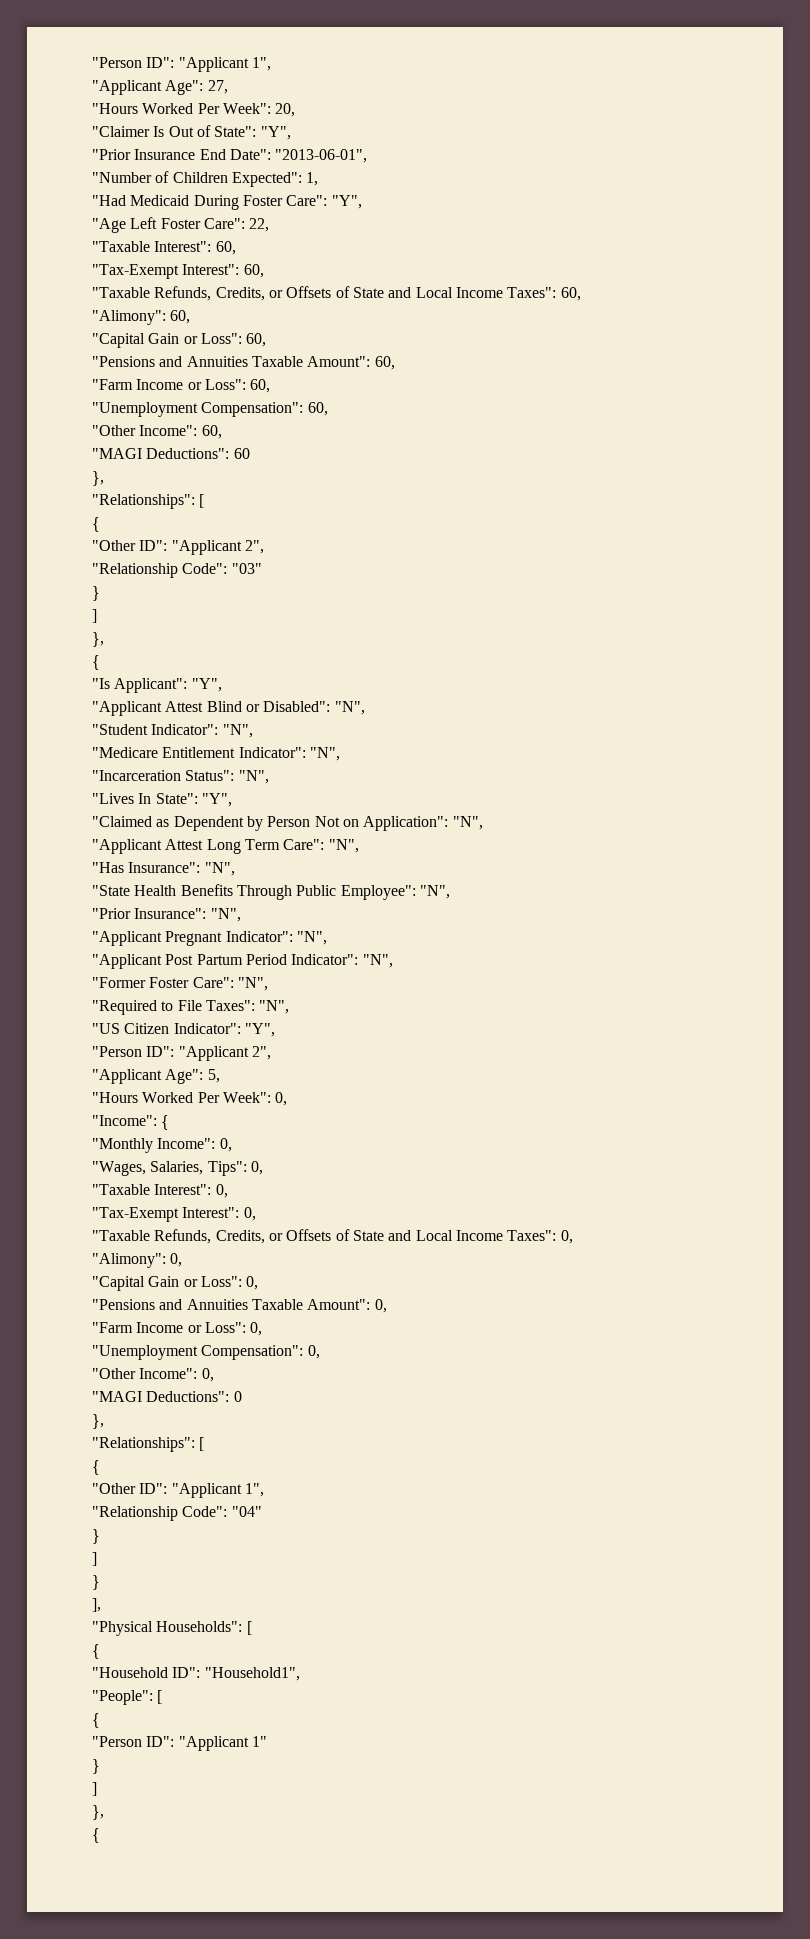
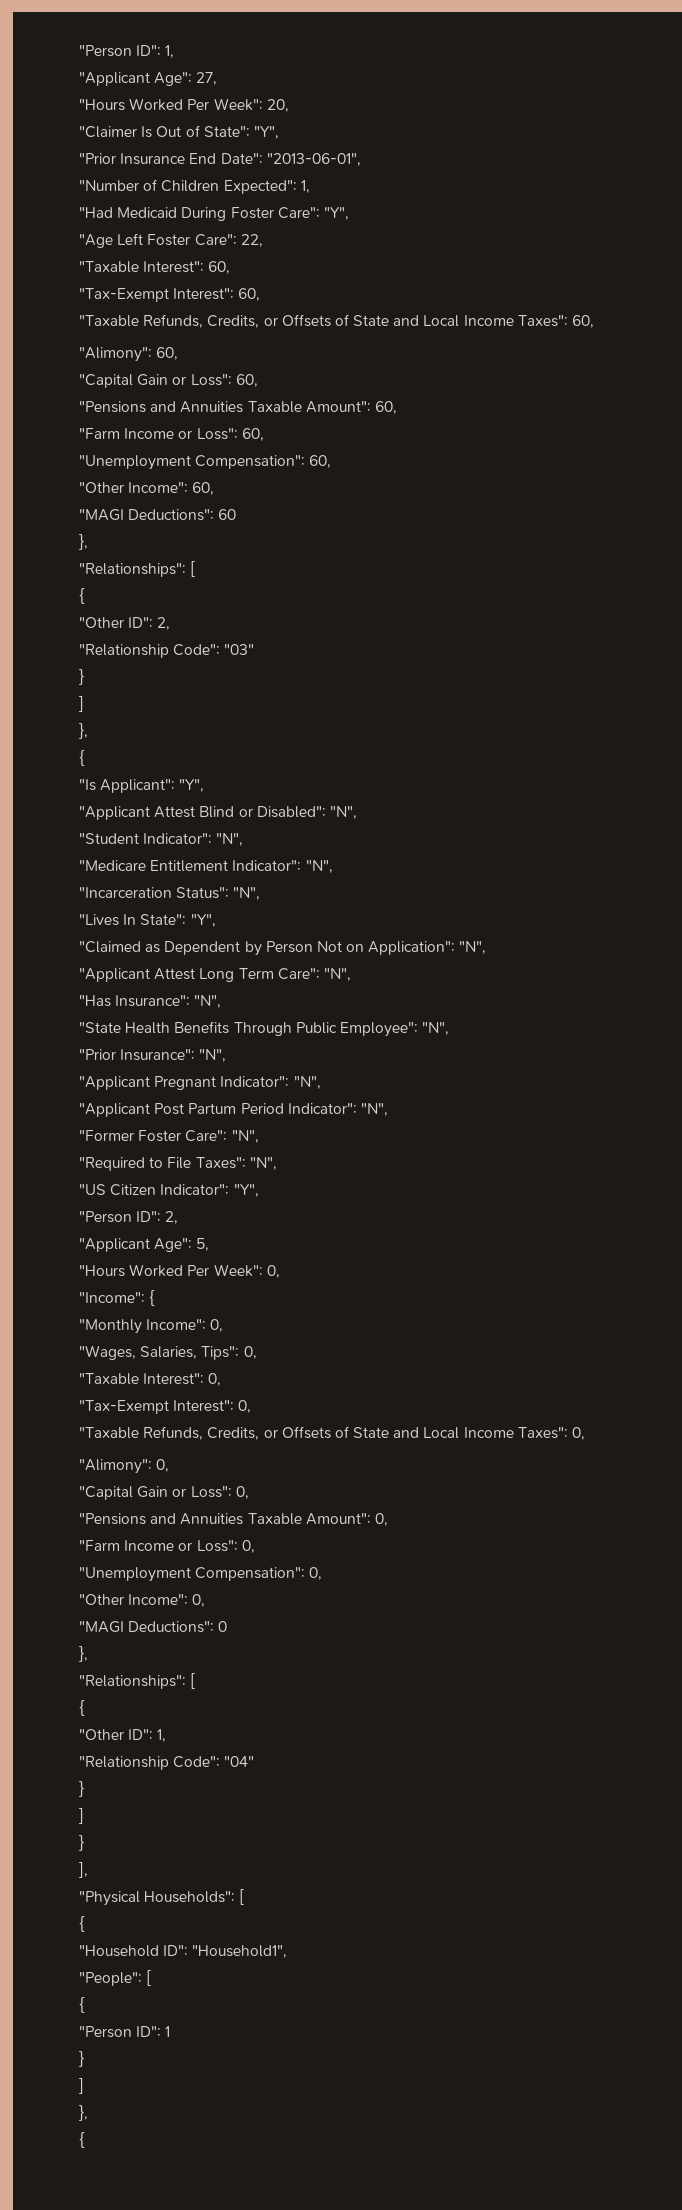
[92,57,271,72] "Person ID": "Applicant 1", -> [79,45,175,58] "Person ID": 1,
[171,540,264,555] "Applicant 2", -> [157,617,171,630] 2,
[178,1046,271,1061] "Applicant 2", -> [165,1211,179,1224] 2,
[171,1483,264,1498] "Applicant 1", -> [157,1729,167,1742] 1,
[178,1736,267,1751] "Applicant 1" -> [165,2026,171,2037] 1

